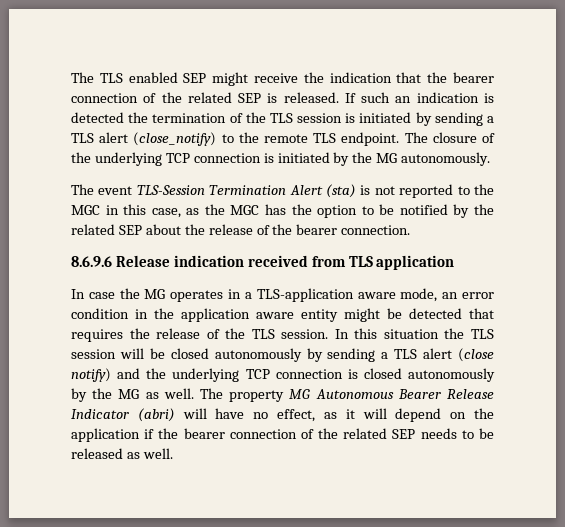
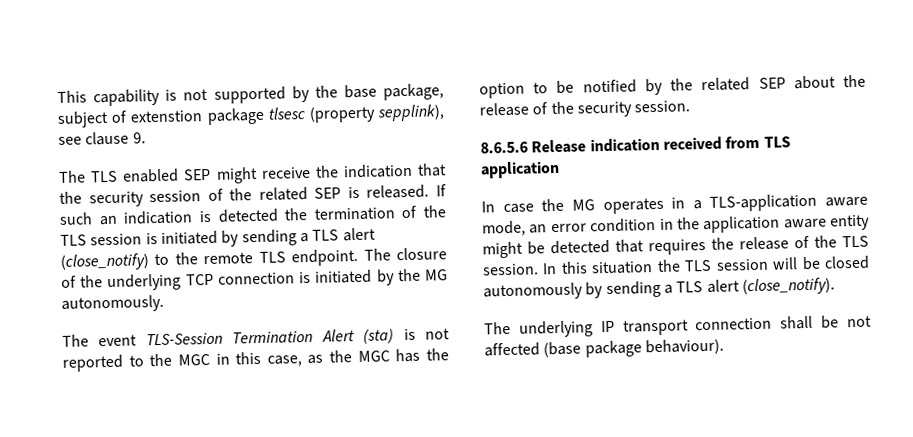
(71, 77) none -> [57,83,444,107] [57,104,446,128] [58,131,146,146] This capability is not supported by the base package, subject of extenstion package tlsesc (property sepplink), see clause 9. //
[453,72,495,83] [71,93,138,103] bearer connection -> [88,190,202,208] security session
[296,224,411,235] [71,256,112,267] bearer connection. // 8.6.9.6 -> [576,100,691,118] [480,141,528,154] security session. // 8.6.5.6
[457,348,494,362] [71,368,495,382] [71,388,494,402] [71,408,494,422] [71,428,495,442] [71,448,173,459] (close notify) and the underlying TCP connection is closed autonomously by the MG as well. The property MG Autonomous Bearer Release Indicator (abri) will have no effect, as it will depend on the application if the bearer connection of the related SEP needs to be released as well. -> [741,277,835,296] [484,315,872,338] [484,338,724,358] (close_notify). // The underlying IP transport connection shall be not affected (base package behaviour).

